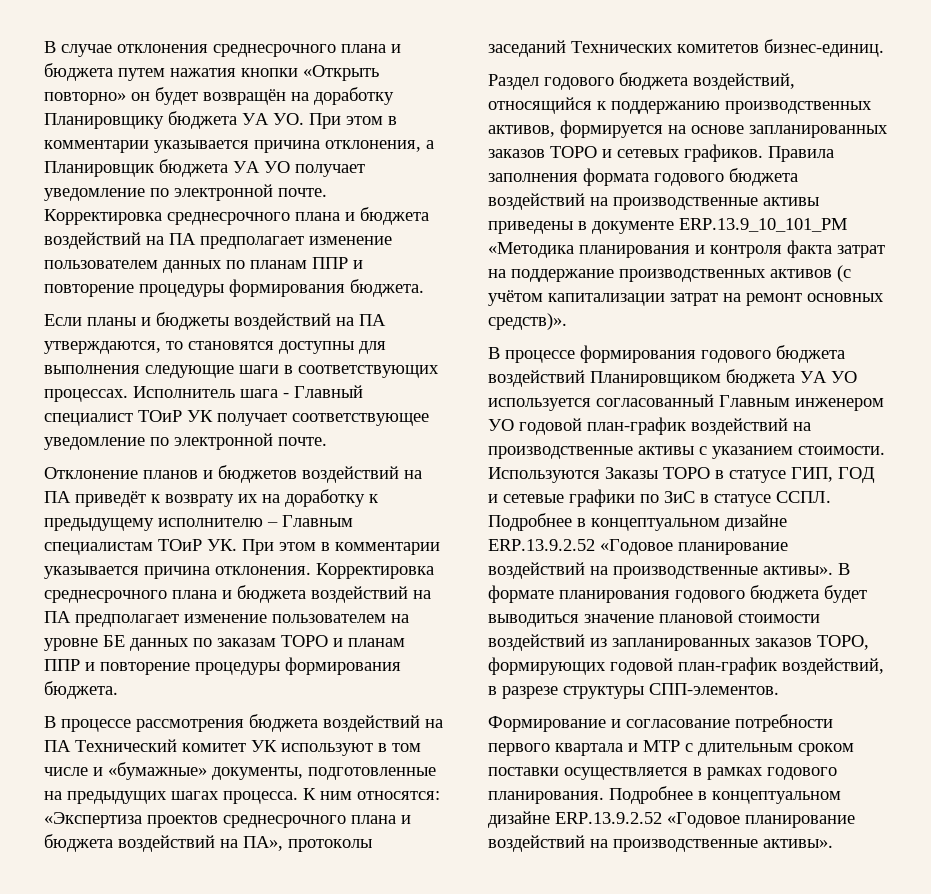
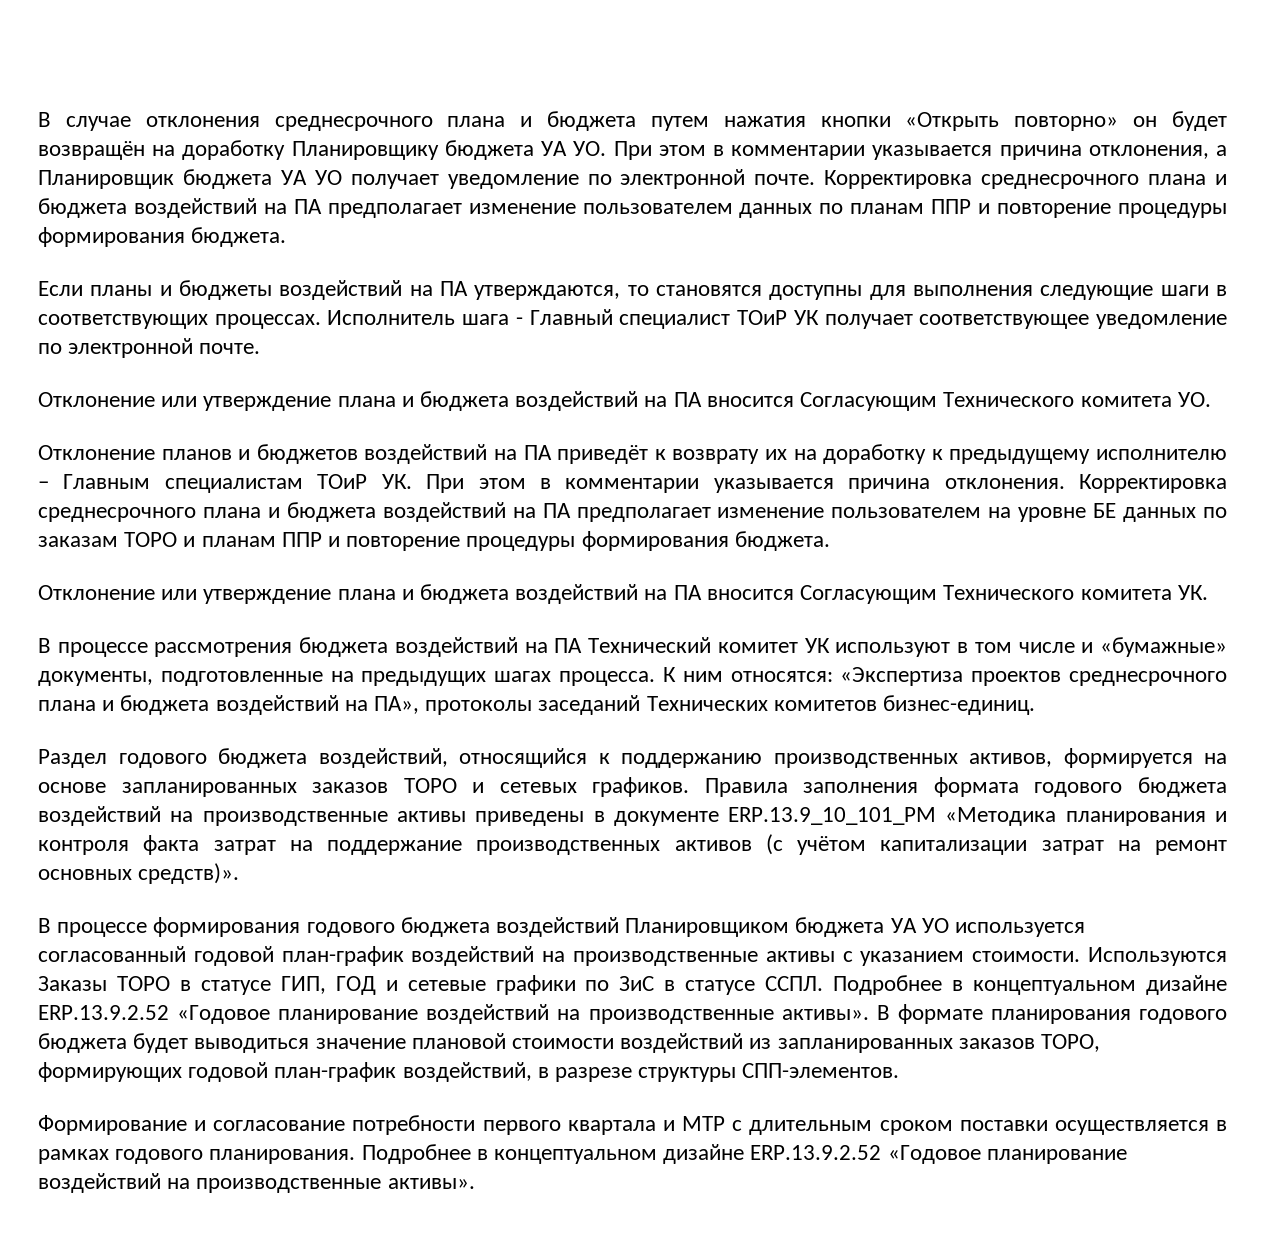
(327, 441) none -> [38,391,1211,411] // Отклонение или утверждение плана и бюджета воздействий на ПА вносится Согласующим Технического комитета УО.
(118, 690) none -> [38,584,1208,604] // Отклонение или утверждение плана и бюджета воздействий на ПА вносится Согласующим Технического комитета УК.
[719,395,884,411] [488,419,514,431] Главным инженером УО -> (186, 954) none

